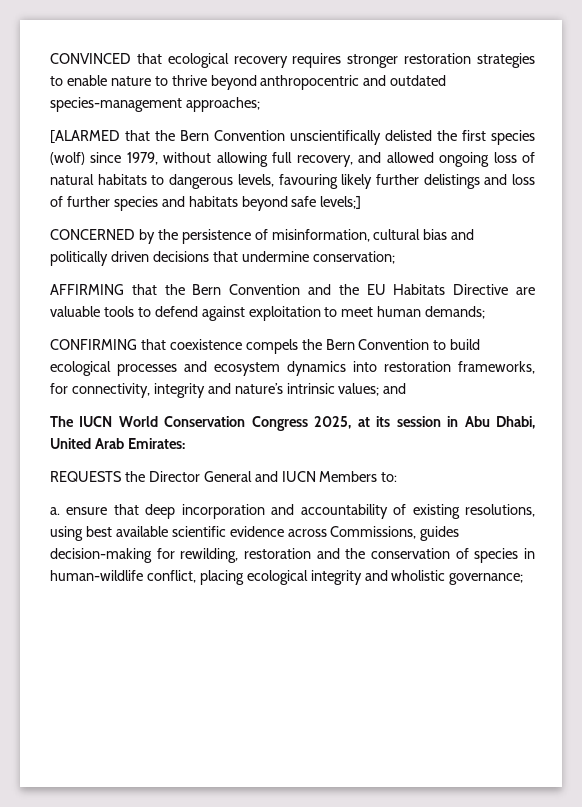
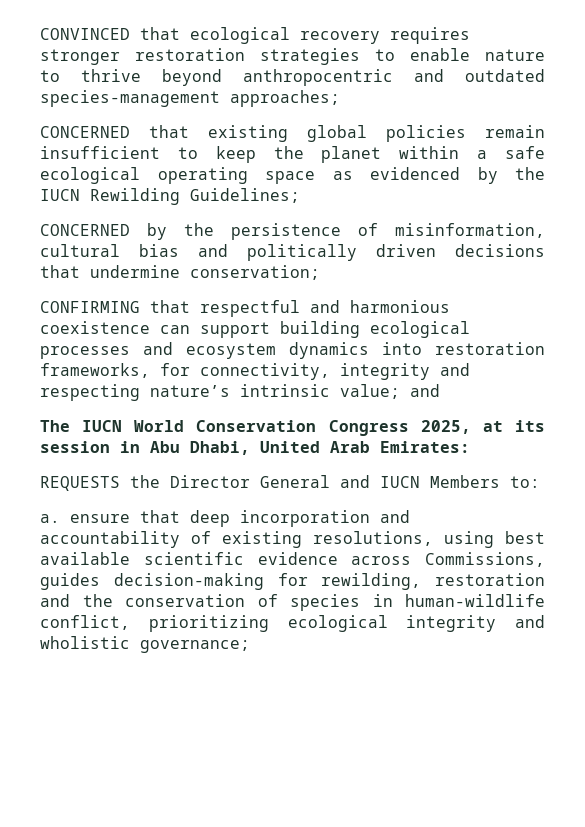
[50,130,535,145] [50,152,535,167] [50,174,535,189] [50,196,362,211] [ALARMED that the Bern Convention unscientifically delisted the first species (wolf) since 1979, without allowing full recovery, and allowed ongoing loss of natural habitats to dangerous levels, favouring likely further delistings and loss of further species and habitats beyond safe levels;] -> [40,125,545,142] [40,146,545,163] [40,167,545,184] [40,188,300,205] CONCERNED that existing global policies remain insufficient to keep the planet within a safe ecological operating space as evidenced by the IUCN Rewilding Guidelines;
[50,284,535,295] [50,306,486,321] [50,339,481,354] AFFIRMING that the Bern Convention and the EU Habitats Directive are valuable tools to defend against exploitation to meet human demands; // CONFIRMING that coexistence compels the Bern Convention to build -> [40,300,450,317] [40,321,360,338] CONFIRMING that respectful and harmonious coexistence can support building
(231, 388) none -> [40,384,140,401] respecting
[338,383,380,396] values; -> [340,384,400,399] value;
[199,570,244,585] placing -> [148,615,269,632] prioritizing

